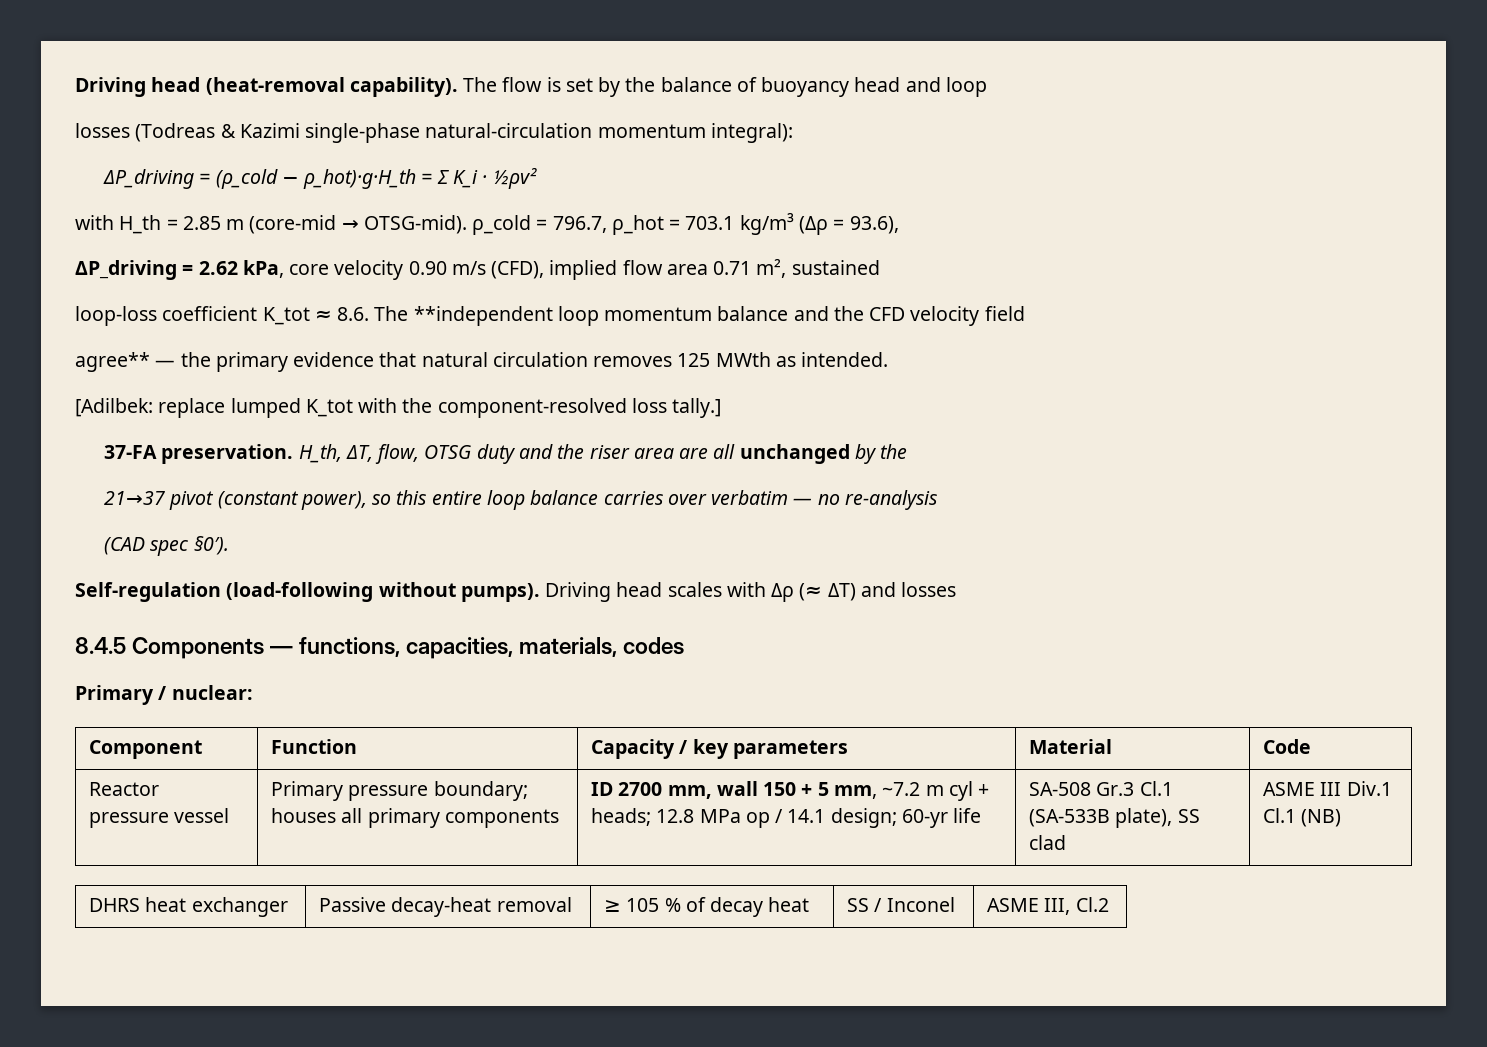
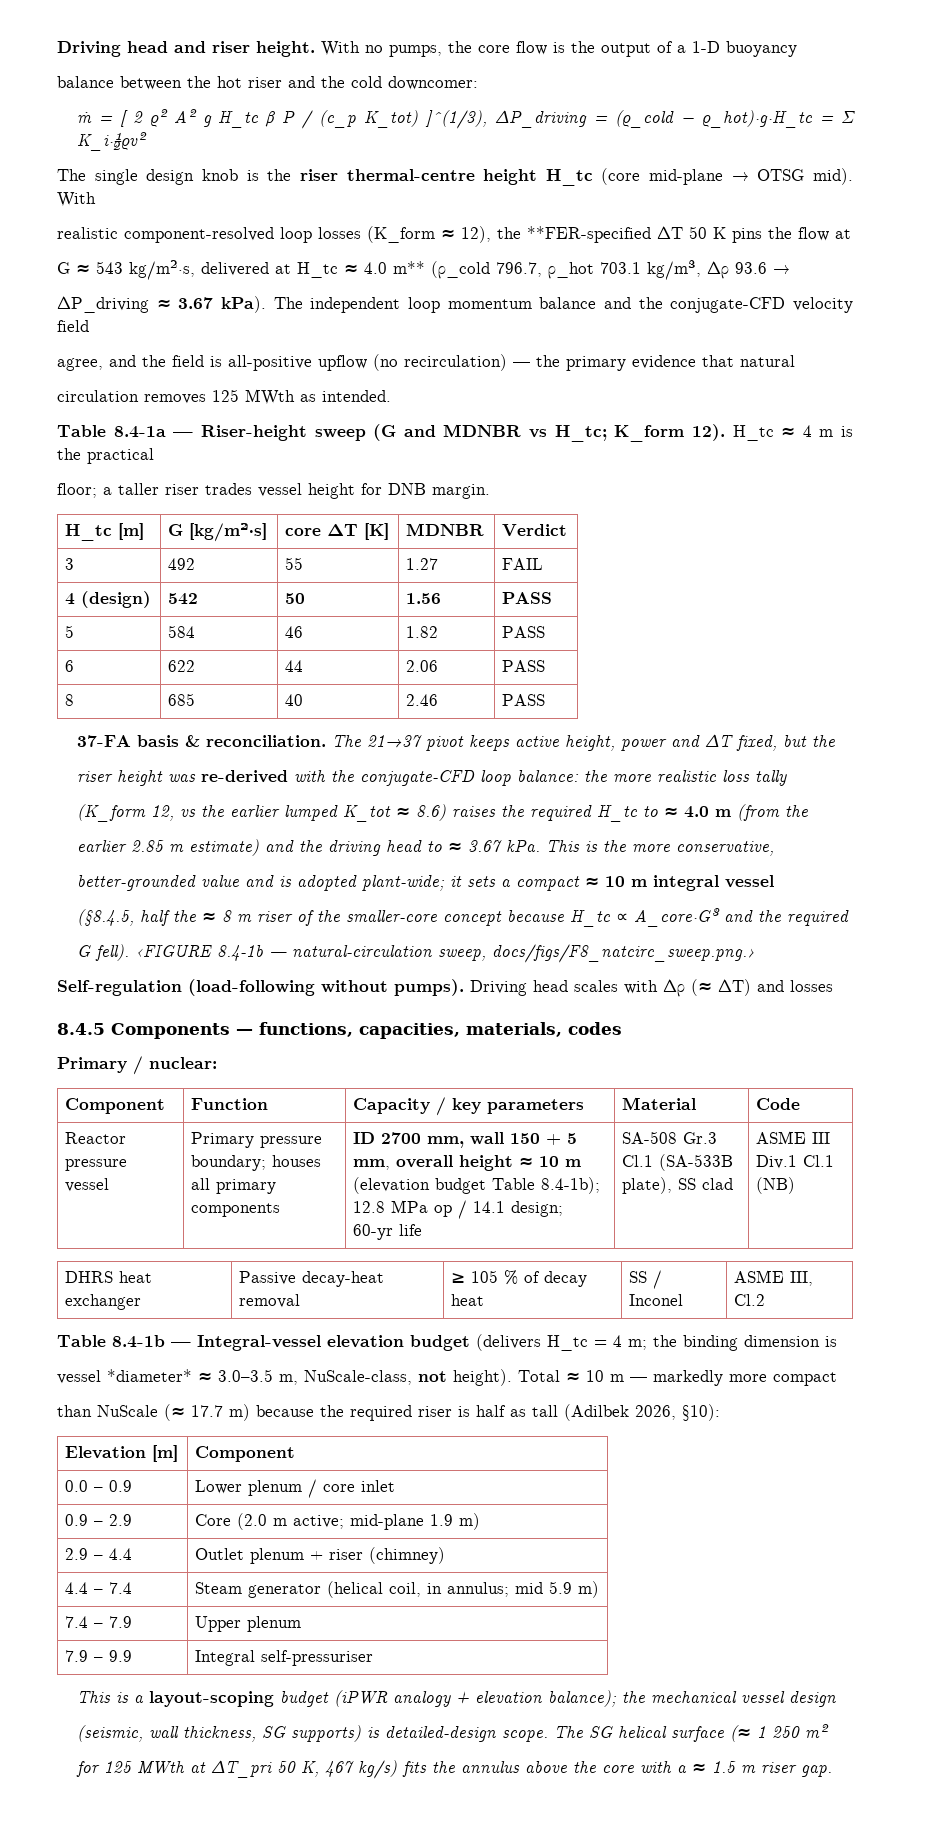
[75,77,987,97] [75,123,793,143] Driving head (heat-removal capability). The flow is set by the balance of buoyancy head and loop // losses (Todreas & Kazimi single-phase natural-circulation momentum integral): // -> [57,41,797,57] [57,76,478,90] [76,109,488,129] Driving head and riser height. With no pumps, the core flow is the output of a 1-D buoyancy // balance between the hot riser and the cold downcomer: // ṁ = [ 2 ρ² A² g H_tc β P / (c_p K_tot) ]^(1/3),
[303,169,417,189] ρ_hot)·g·H_th -> [702,110,813,128] ρ_hot)·g·H_tc
[453,167,537,189] [75,212,899,235] [75,258,880,280] [75,306,553,326] K_i · ½ρv² // with H_th = 2.85 m (core-mid → OTSG-mid). ρ_cold = 796.7, ρ_hot = 703.1 kg/m³ (Δρ = 93.6), // ΔP_driving = 2.62 kPa, core velocity 0.90 m/s (CFD), implied flow area 0.71 m², sustained // loop-loss coefficient K_tot ≈ 8.6. The **independent -> [76,132,147,151] [57,168,853,186] [57,192,96,207] [57,226,851,243] [57,260,790,280] [57,296,401,313] K_i·½ρv² // The single design knob is the riser thermal-centre height H_tc (core mid-plane → OTSG mid). With // realistic component-resolved loop losses (K_form ≈ 12), the **FER-specified ΔT 50 K pins the flow at // G ≈ 543 kg/m²·s, delivered at H_tc ≈ 4.0 m** (ρ_cold 796.7, ρ_hot 703.1 kg/m³, Δρ 93.6 → // ΔP_driving ≈ 3.67 kPa). The independent
[869,307,906,321] CFD -> [670,297,786,313] conjugate-CFD
[75,352,150,372] agree** -> [57,354,507,371] agree, and the field is all-positive upflow (no recirculation)
(488, 359) none -> (795, 361) //
[75,398,722,418] [104,444,908,464] [104,490,938,510] [104,536,229,556] [Adilbek: replace lumped K_tot with the component-resolved loss tally.] // 37-FA preservation. H_th, ΔT, flow, OTSG duty and the riser area are all unchanged by the // 21→37 pivot (constant power), so this entire loop balance carries over verbatim — no re-analysis // (CAD spec §0′). -> [57,424,853,442] [57,448,154,464] [57,483,490,499] [65,523,145,541] [168,523,268,542] [285,523,390,540] [406,523,485,536] [502,524,568,536] [65,558,75,570] [168,558,196,570] [285,557,304,570] [406,558,439,570] [502,558,544,570] [65,591,152,608] [168,593,199,605] [285,593,306,604] [406,593,442,604] [502,592,553,604] [65,625,75,638] [168,625,196,638] [285,626,304,638] [406,626,439,638] [502,626,546,638] [65,660,75,672] [168,660,196,672] [285,660,304,672] [406,660,439,672] [502,660,546,672] [65,694,75,706] [168,693,196,706] [285,694,304,706] [406,694,439,706] [502,694,546,706] [76,734,835,751] [76,770,787,786] [76,804,808,822] [76,839,774,856] [76,875,774,891] [76,908,849,927] [76,944,755,963] Table 8.4-1a — Riser-height sweep (G and MDNBR vs H_tc; K_form 12). H_tc ≈ 4 m is the practical // floor; a taller riser trades vessel height for DNB margin. // H_tc [m] | G [kg/m²·s] | core ΔT [K] | MDNBR | Verdict // 3 | 492 | 55 | 1.27 | FAIL // 4 (design) | 542 | 50 | 1.56 | PASS // 5 | 584 | 46 | 1.82 | PASS // 6 | 622 | 44 | 2.06 | PASS // 8 | 685 | 40 | 2.46 | PASS // 37-FA basis & reconciliation. The 21→37 pivot keeps active height, power and ΔT fixed, but the // riser height was re-derived with the conjugate-CFD loop balance: the more realistic loss tally // (K_form 12, vs the earlier lumped K_tot ≈ 8.6) raises the required H_tc to ≈ 4.0 m (from the // earlier 2.85 m estimate) and the driving head to ≈ 3.67 kPa. This is the more conservative, // better-grounded value and is adopted plant-wide; it sets a compact ≈ 10 m integral vessel // (§8.4.5, half the ≈ 8 m riser of the smaller-core concept because H_tc ∝ A_core·G³ and the required // G fell). ‹FIGURE 8.4-1b — natural-circulation sweep, docs/figs/F8_natcirc_sweep.png.›
[882,781,990,801] [591,808,652,826] ~7.2 m cyl + heads; -> [396,1155,582,1171] [353,1177,601,1194] overall height ≈ 10 m (elevation budget Table 8.4-1b);
(1109, 904) none -> [57,1334,837,1351] [57,1369,837,1386] [57,1404,720,1421] [65,1445,179,1462] [195,1446,296,1462] [65,1480,133,1492] [195,1479,396,1498] [65,1514,133,1526] [195,1513,481,1530] [65,1548,133,1560] [195,1547,446,1564] [65,1582,133,1594] [195,1581,600,1598] [65,1616,133,1628] [195,1616,302,1632] [65,1650,133,1662] [195,1650,374,1666] [76,1690,836,1707] [76,1724,829,1742] [75,1760,832,1779] // Table 8.4-1b — Integral-vessel elevation budget (delivers H_tc = 4 m; the binding dimension is // vessel *diameter* ≈ 3.0–3.5 m, NuScale-class, not height). Total ≈ 10 m — markedly more compact // than NuScale (≈ 17.7 m) because the required riser is half as tall (Adilbek 2026, §10): // Elevation [m] | Component // 0.0 – 0.9 | Lower plenum / core inlet // 0.9 – 2.9 | Core (2.0 m active; mid-plane 1.9 m) // 2.9 – 4.4 | Outlet plenum + riser (chimney) // 4.4 – 7.4 | Steam generator (helical coil, in annulus; mid 5.9 m) // 7.4 – 7.9 | Upper plenum // 7.9 – 9.9 | Integral self-pressuriser // This is a layout-scoping budget (iPWR analogy + elevation balance); the mechanical vessel design // (seismic, wall thickness, SG supports) is detailed-design scope. The SG helical surface (≈ 1 250 m² // for 125 MWth at ΔT_pri 50 K, 467 kg/s) fits the annulus above the core with a ≈ 1.5 m riser gap.

